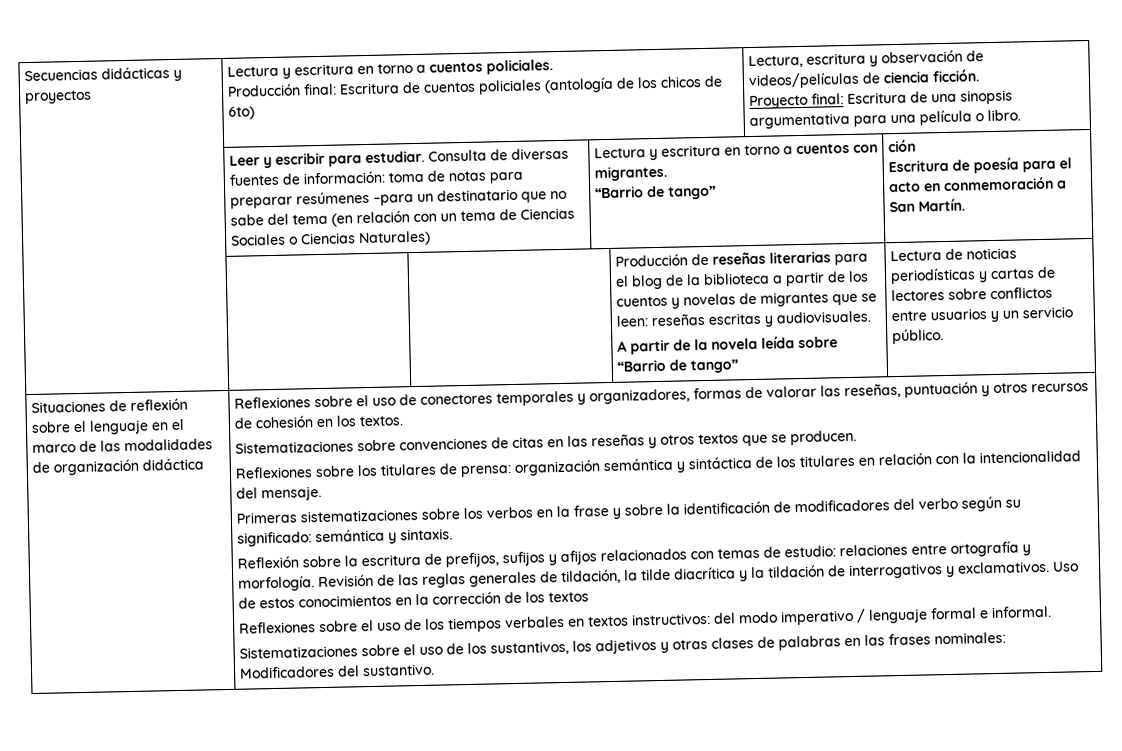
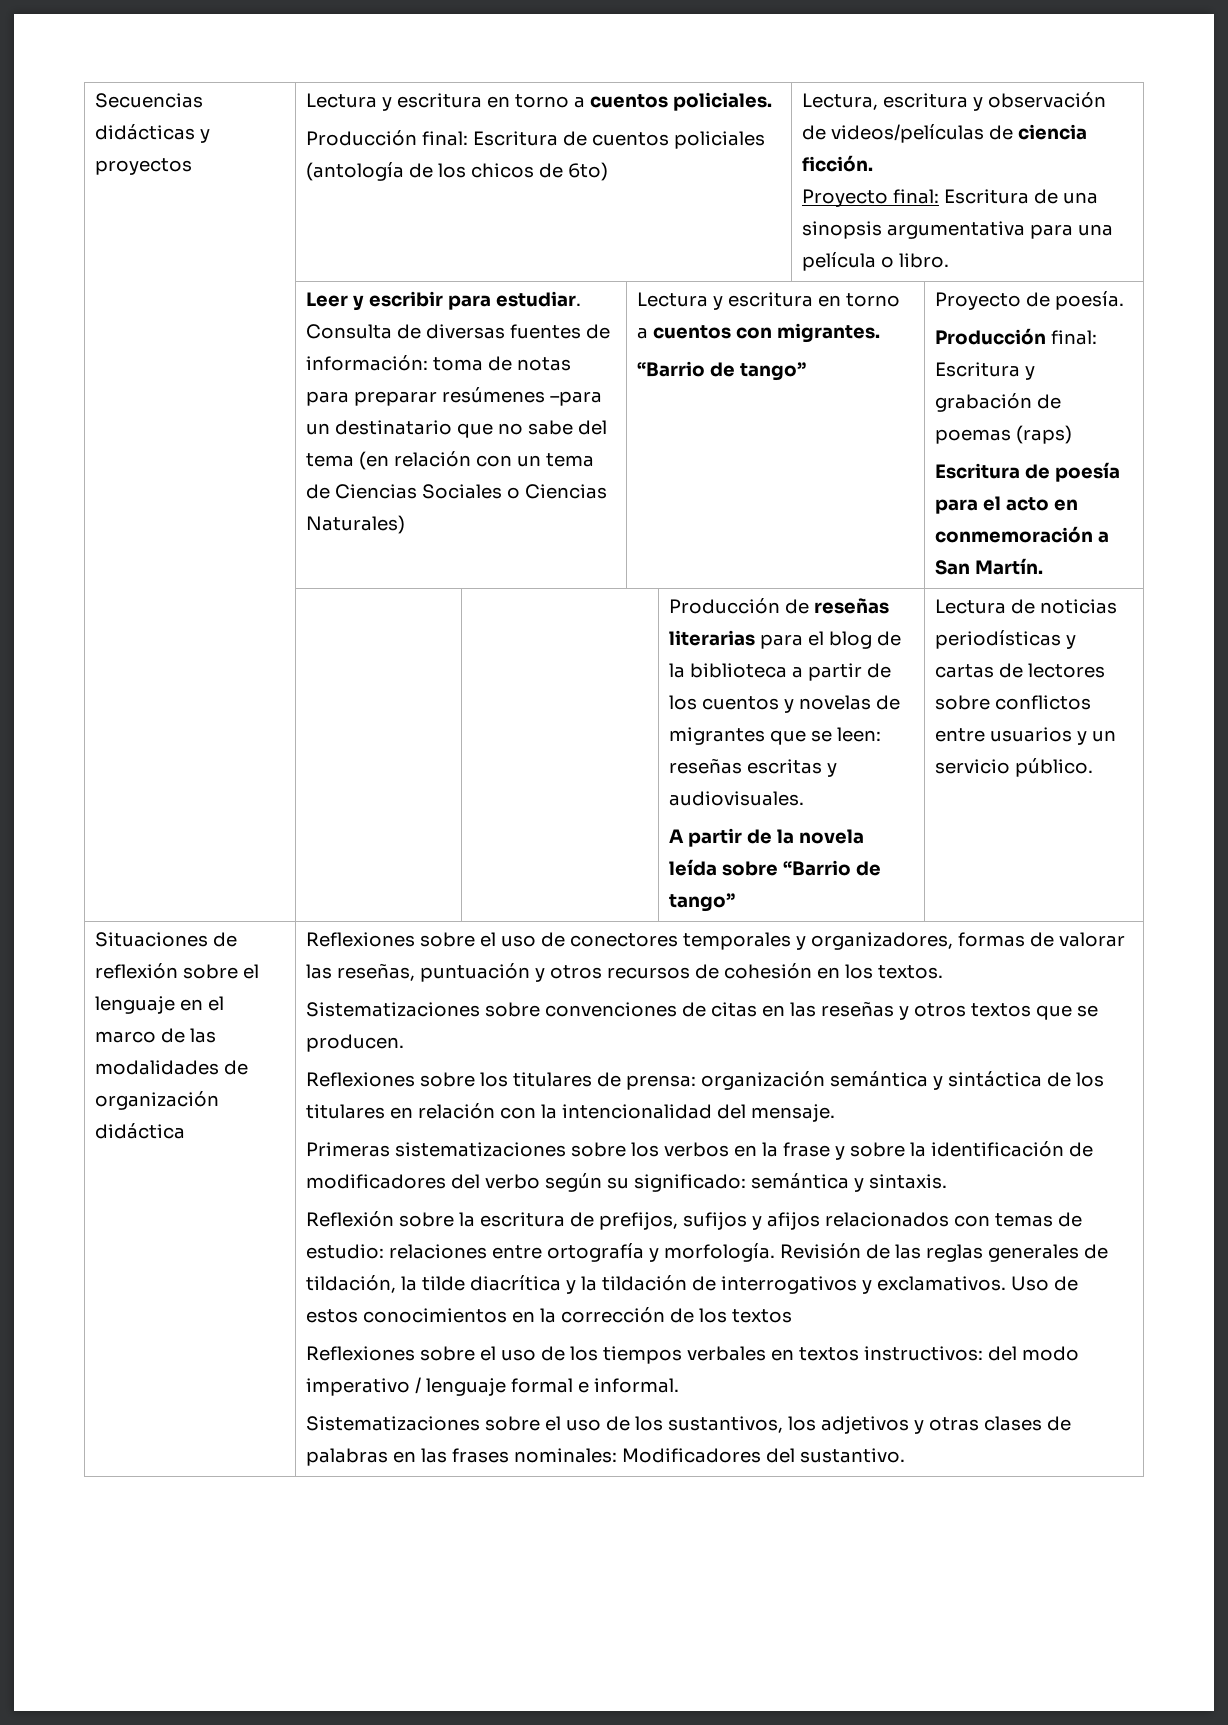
[887,139,916,153] ción -> [934,291,1124,310] [934,328,1097,345] [934,362,1035,380] [934,393,1061,412] [934,425,1072,444] Proyecto de poesía. // Producción final: Escritura y grabación de poemas (raps)

